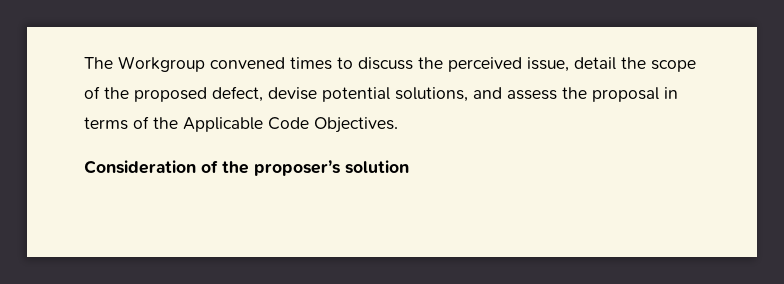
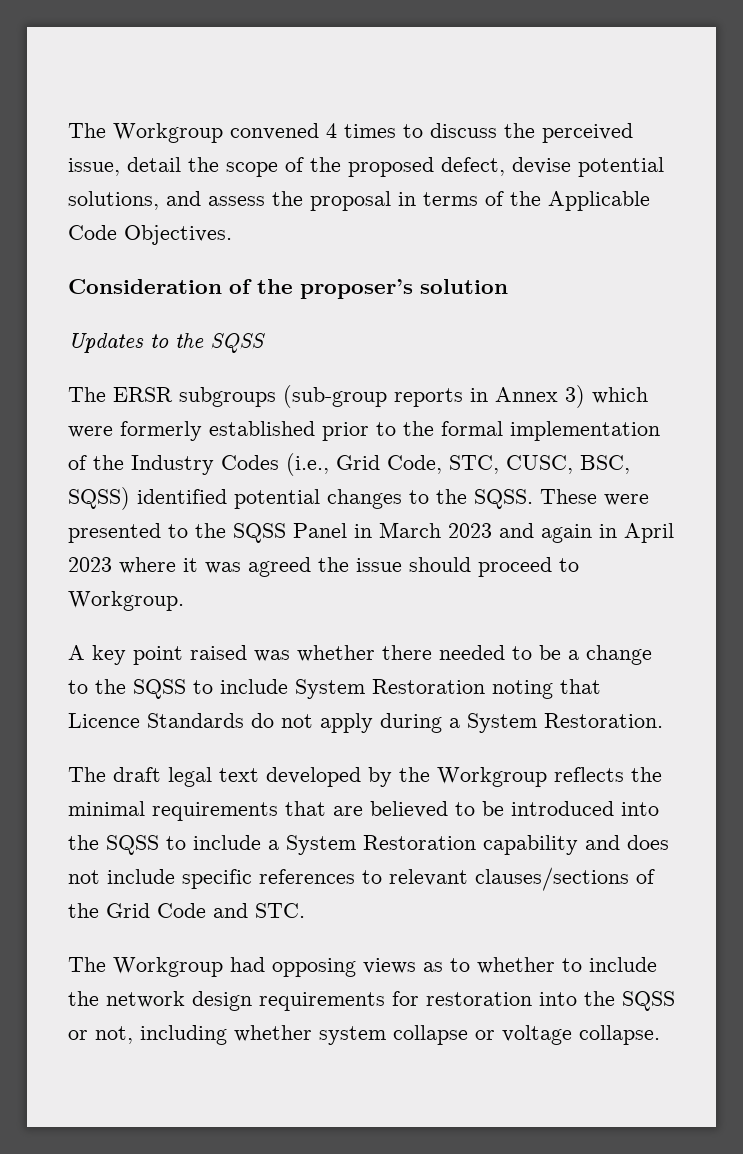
(285, 63) none -> [326,123,337,138] 4
(409, 167) none -> [68,333,265,353] [68,385,648,408] [68,421,660,441] [68,453,630,476] [68,487,649,510] [68,522,674,543] [68,557,579,577] [68,591,184,611] [68,645,652,665] [68,679,601,699] [68,713,663,733] [68,767,662,787] [68,801,659,821] [68,835,669,855] [68,867,655,891] [68,903,305,918] [68,957,657,977] [68,991,675,1011] [68,1025,660,1045] // Updates to the SQSS // The ERSR subgroups (sub-group reports in Annex 3) which were formerly established prior to the formal implementation of the Industry Codes (i.e., Grid Code, STC, CUSC, BSC, SQSS) identified potential changes to the SQSS. These were presented to the SQSS Panel in March 2023 and again in April 2023 where it was agreed the issue should proceed to Workgroup. // A key point raised was whether there needed to be a change to the SQSS to include System Restoration noting that Licence Standards do not apply during a System Restoration. // The draft legal text developed by the Workgroup reflects the minimal requirements that are believed to be introduced into the SQSS to include a System Restoration capability and does not include specific references to relevant clauses/sections of the Grid Code and STC. // The Workgroup had opposing views as to whether to include the network design requirements for restoration into the SQSS or not, including whether system collapse or voltage collapse.

